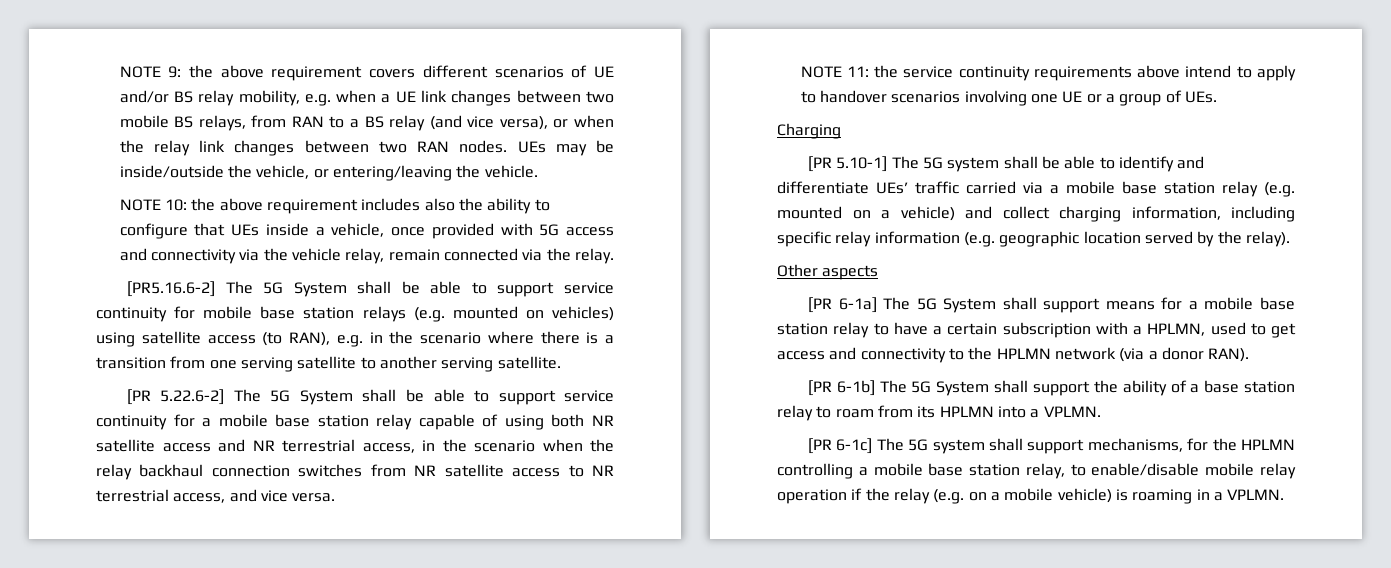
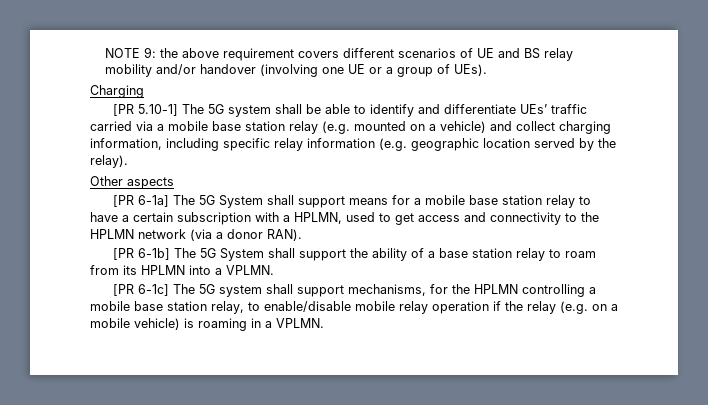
[119,90,615,106] [119,115,614,131] [119,140,615,156] [119,165,538,181] [119,198,550,214] [119,223,615,239] [119,248,614,264] [126,281,614,297] [96,306,614,322] [96,331,614,347] [96,356,561,372] [126,389,614,405] [96,414,615,430] [96,439,614,453] [96,464,615,480] [96,489,336,503] [800,65,1296,81] [800,90,1027,106] and/or BS relay mobility, e.g. when a UE link changes between two mobile BS relays, from RAN to a BS relay (and vice versa), or when the relay link changes between two RAN nodes. UEs may be inside/outside the vehicle, or entering/leaving the vehicle. // NOTE 10: the above requirement includes also the ability to configure that UEs inside a vehicle, once provided with 5G access and connectivity via the vehicle relay, remain connected via the relay. // [PR5.16.6-2] The 5G System shall be able to support service continuity for mobile base station relays (e.g. mounted on vehicles) using satellite access (to RAN), e.g. in the scenario where there is a transition from one serving satellite to another serving satellite. // [PR 5.22.6-2] The 5G System shall be able to support service continuity for a mobile base station relay capable of using both NR satellite access and NR terrestrial access, in the scenario when the relay backhaul connection switches from NR satellite access to NR terrestrial access, and vice versa. // NOTE 11: the service continuity requirements above intend to apply to handover scenarios involving -> [498,48,574,61] [105,64,319,77] and BS relay mobility and/or handover (involving
[1184,91,1217,103] UEs. -> [454,64,488,76] UEs).

